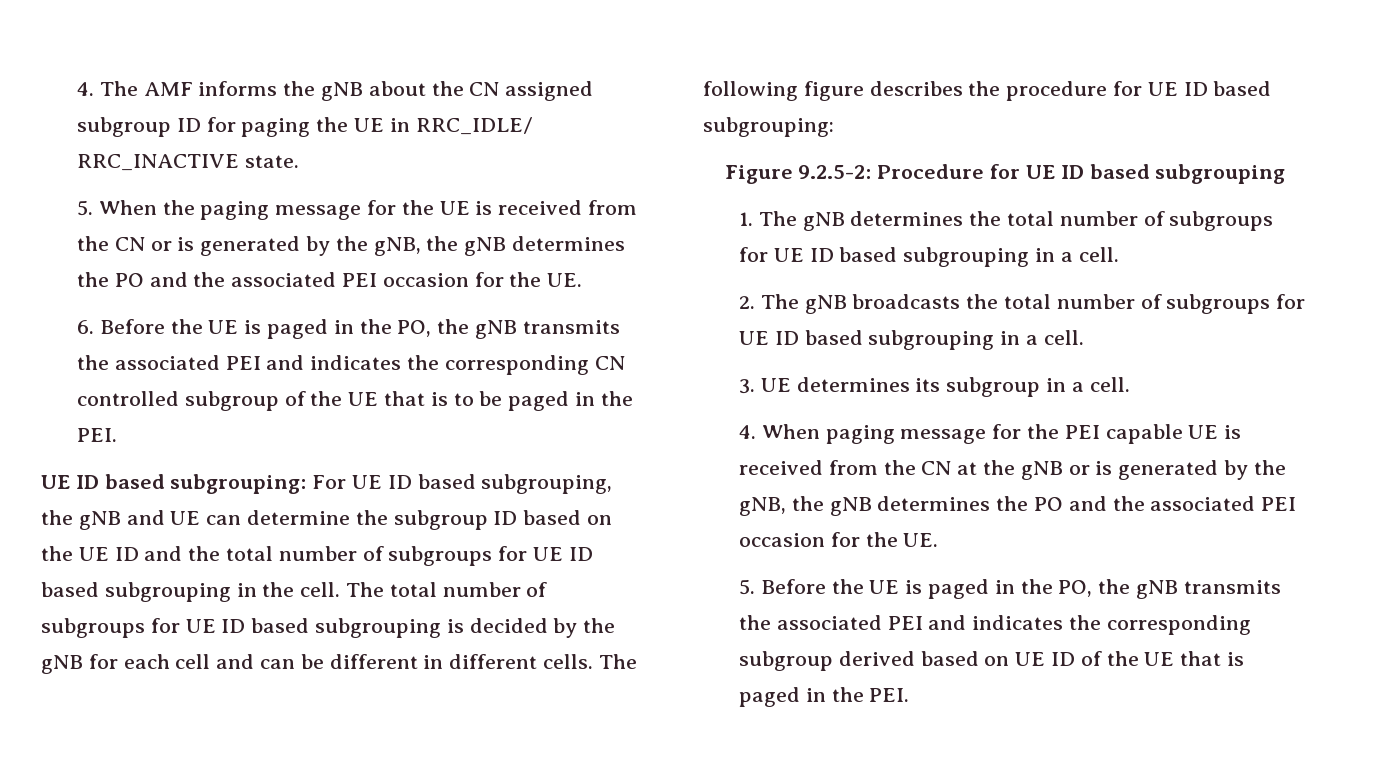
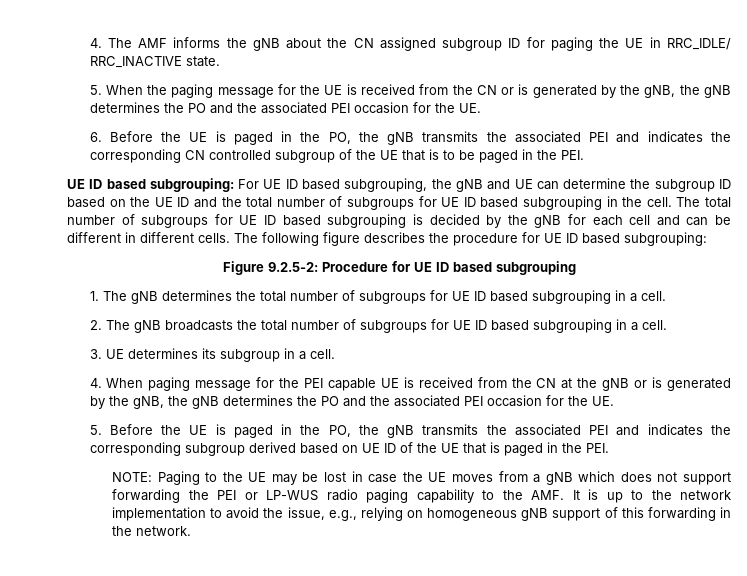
(910, 695) none -> [112,471,731,485] [112,489,732,503] [112,507,732,521] [112,526,192,536] // NOTE: Paging to the UE may be lost in case the UE moves from a gNB which does not support forwarding the PEI or LP-WUS radio paging capability to the AMF. It is up to the network implementation to avoid the issue, e.g., relying on homogeneous gNB support of this forwarding in the network.

